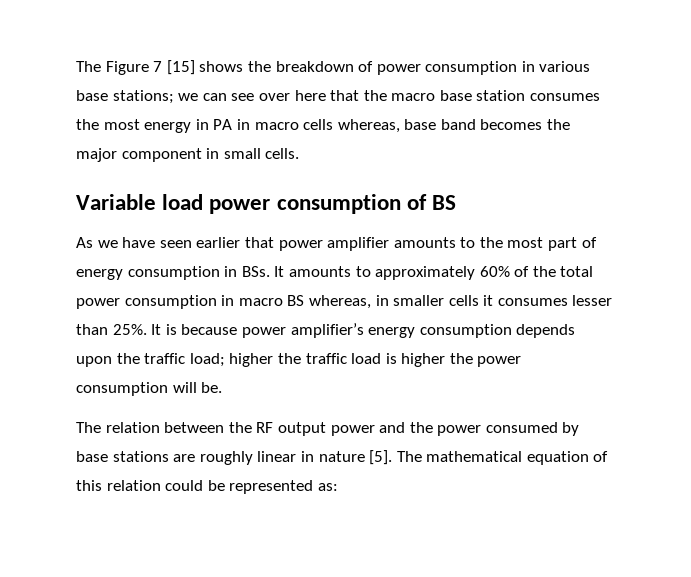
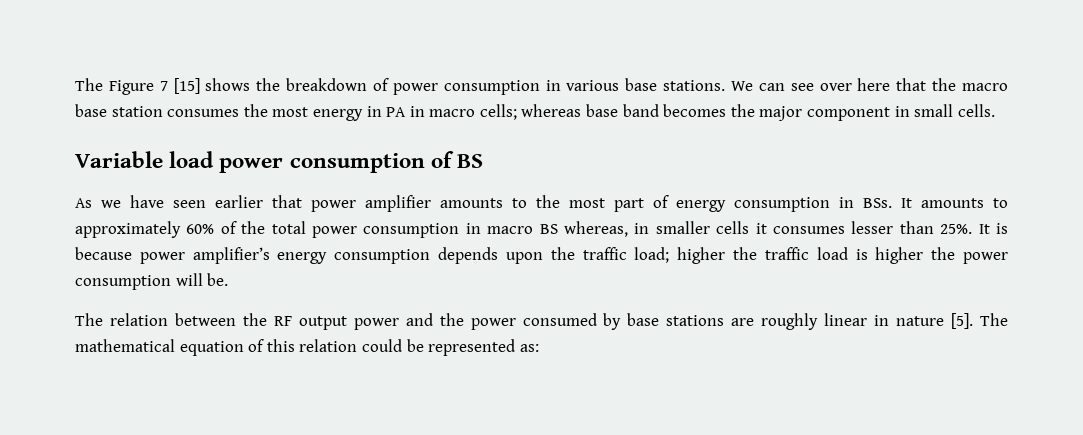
[112,90,199,104] stations; we -> [663,80,753,91] stations. We
[303,119,400,133] cells whereas, -> [479,104,582,120] cells; whereas

